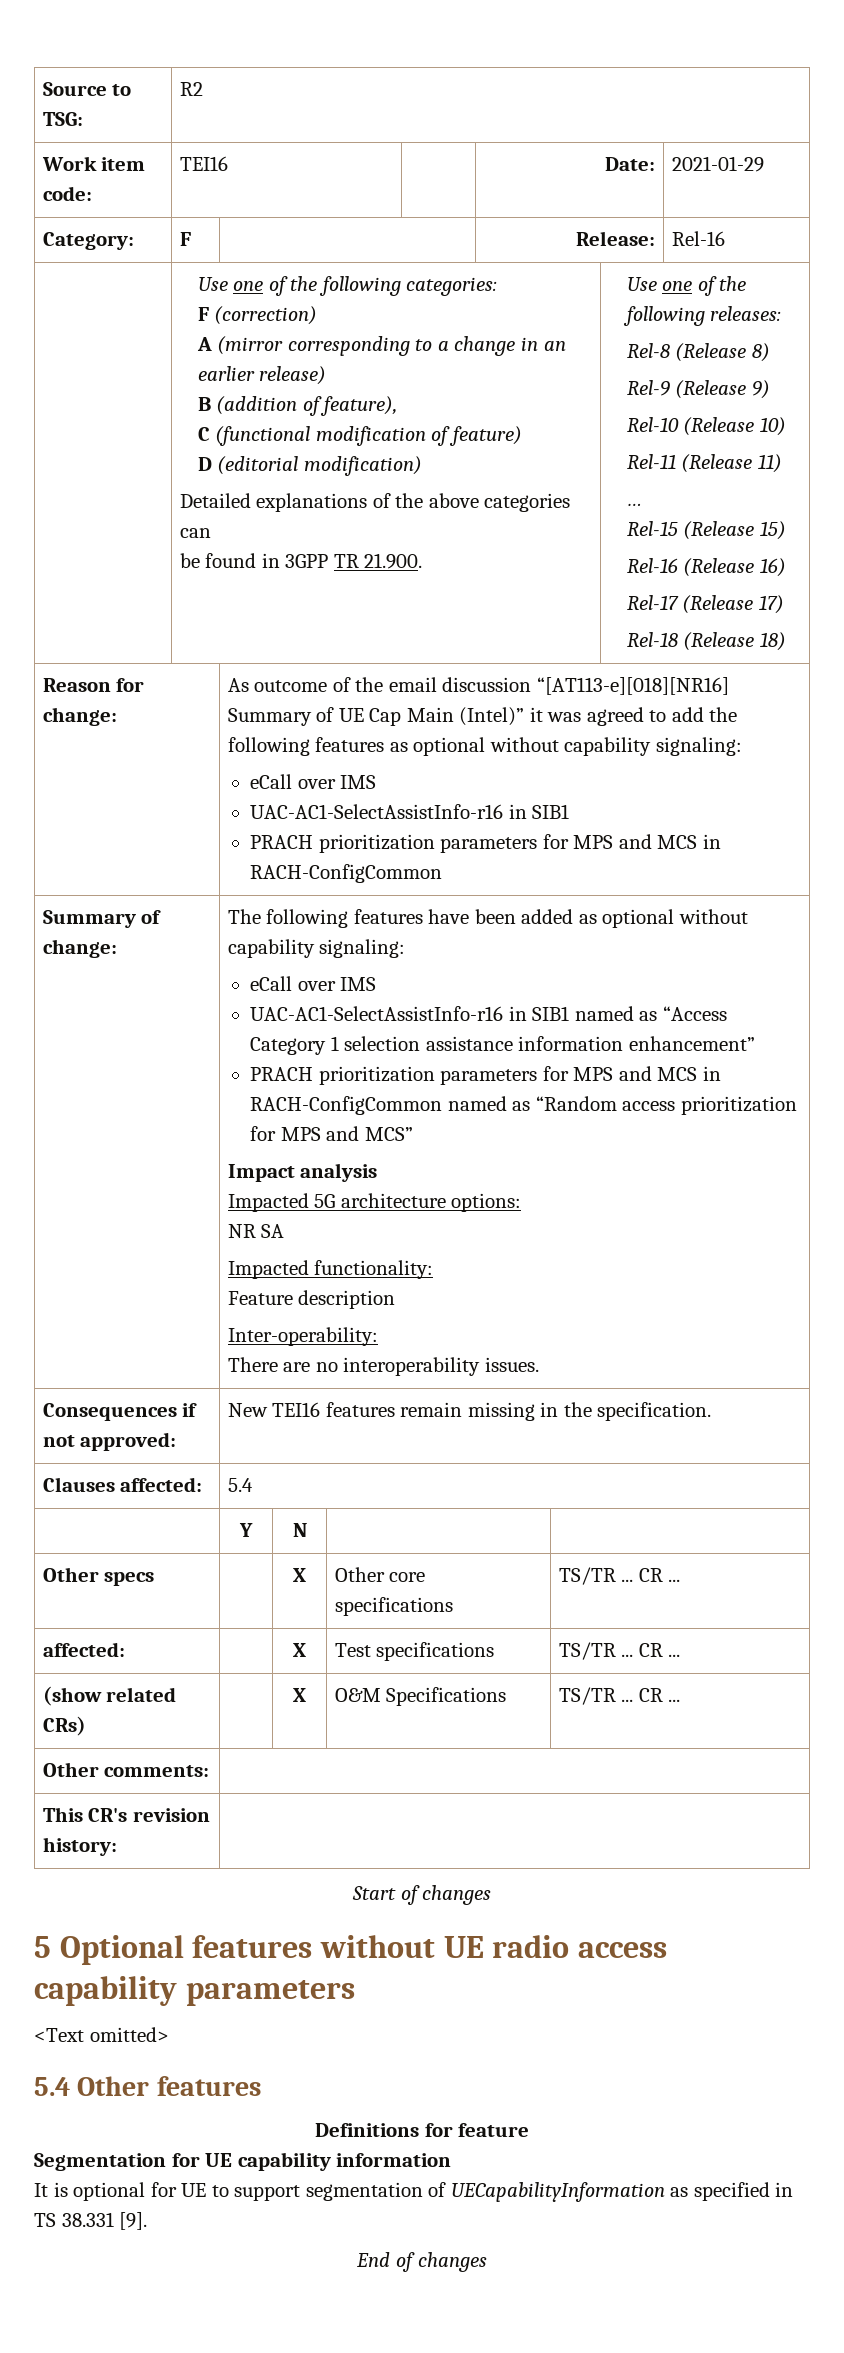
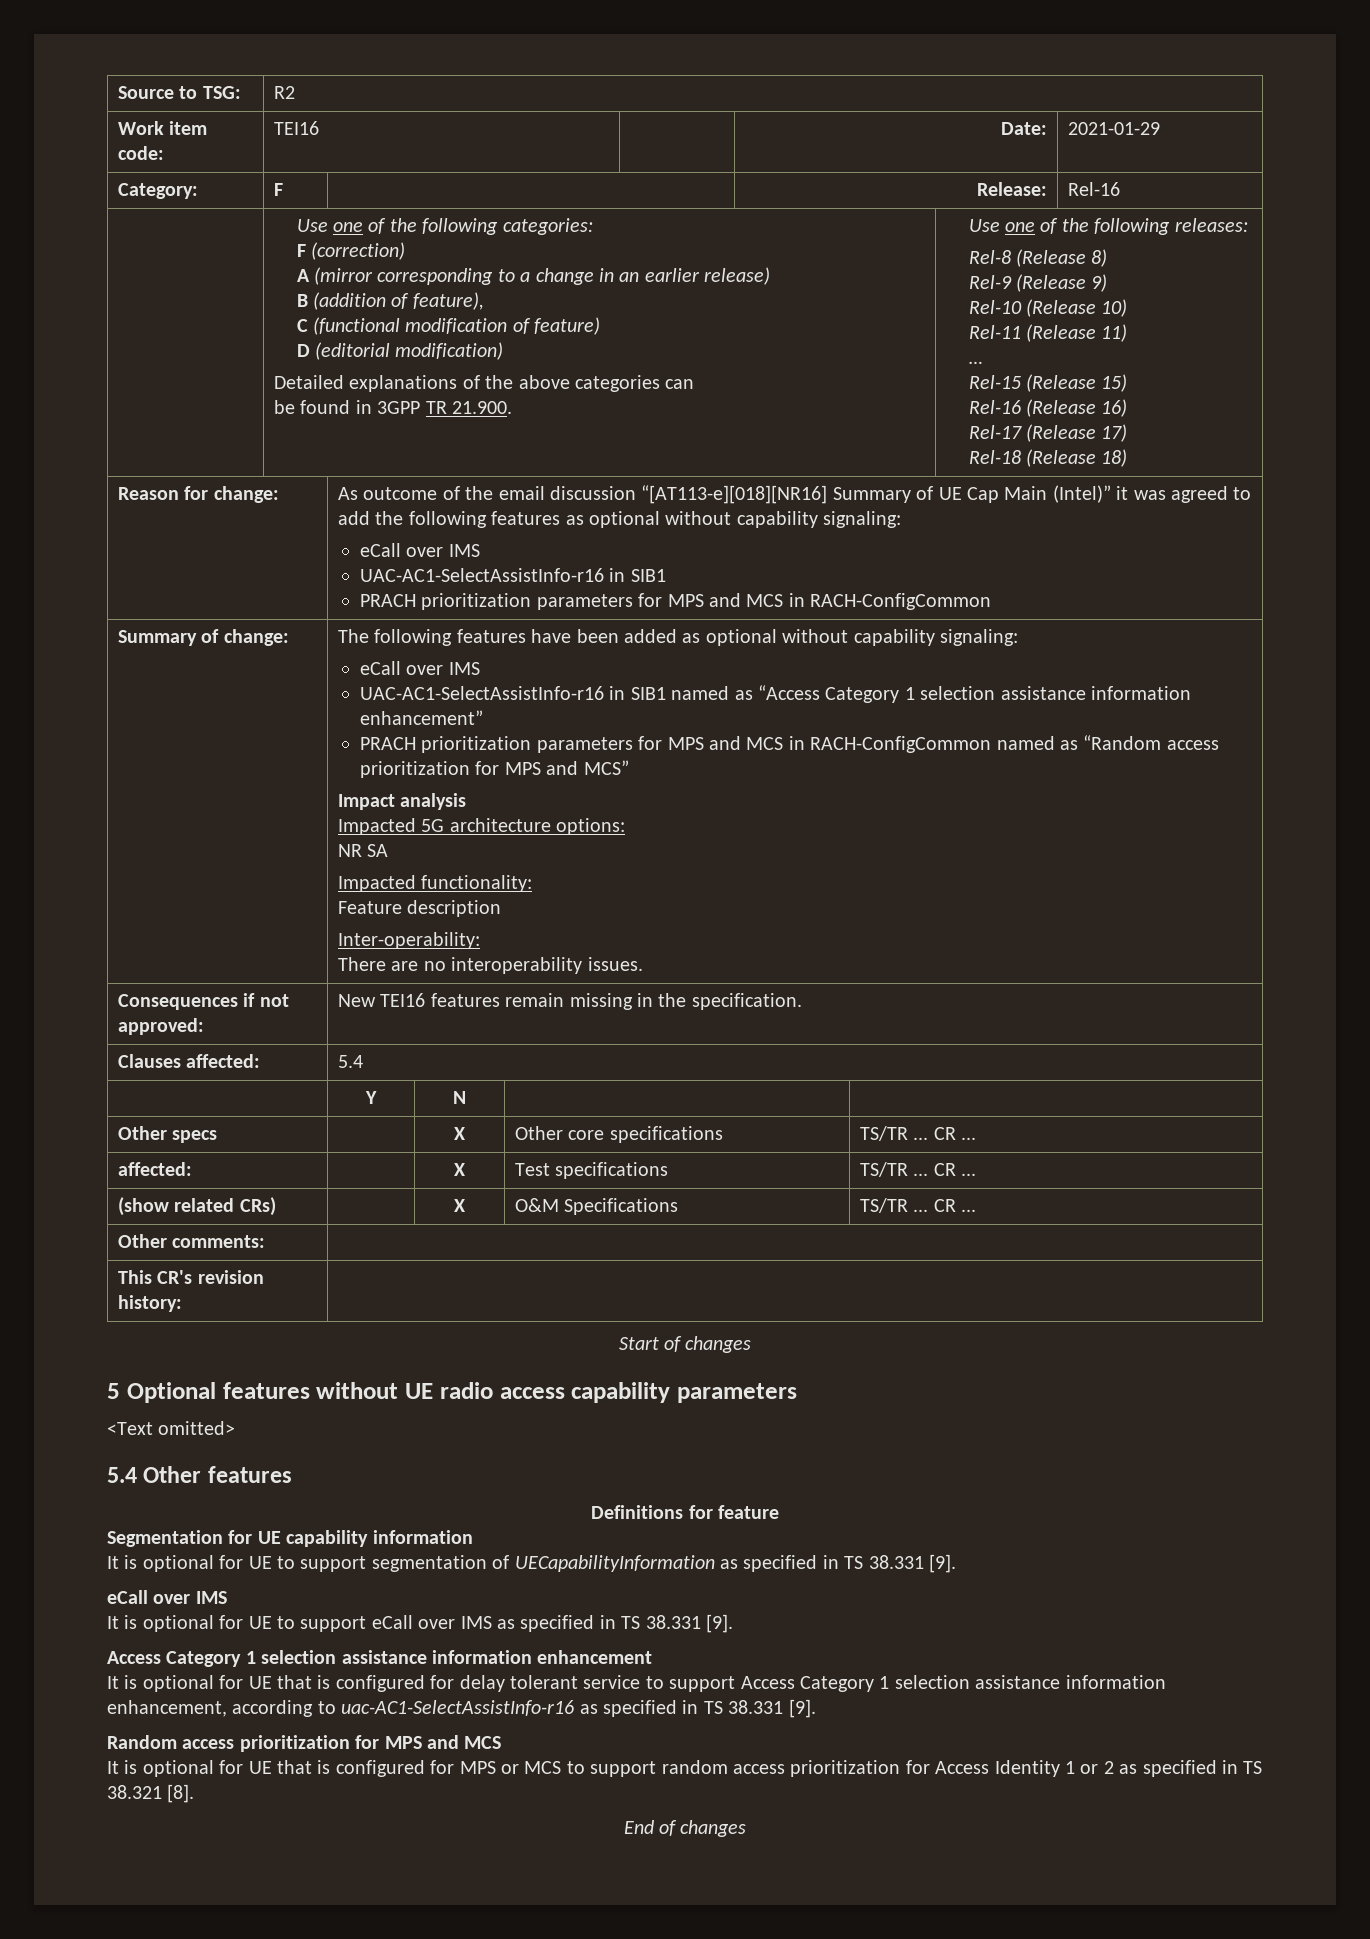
(148, 2221) none -> [107,1590,227,1604] [107,1614,733,1633] [107,1650,653,1667] [107,1675,1166,1692] [107,1699,816,1718] [107,1735,502,1752] [107,1760,1263,1777] [107,1784,195,1803] // eCall over IMS // It is optional for UE to support eCall over IMS as specified in TS 38.331 [9]. // Access Category 1 selection assistance information enhancement // It is optional for UE that is configured for delay tolerant service to support Access Category 1 selection assistance information enhancement, according to uac-AC1-SelectAssistInfo-r16 as specified in TS 38.331 [9]. // Random access prioritization for MPS and MCS // It is optional for UE that is configured for MPS or MCS to support random access prioritization for Access Identity 1 or 2 as specified in TS 38.321 [8].

